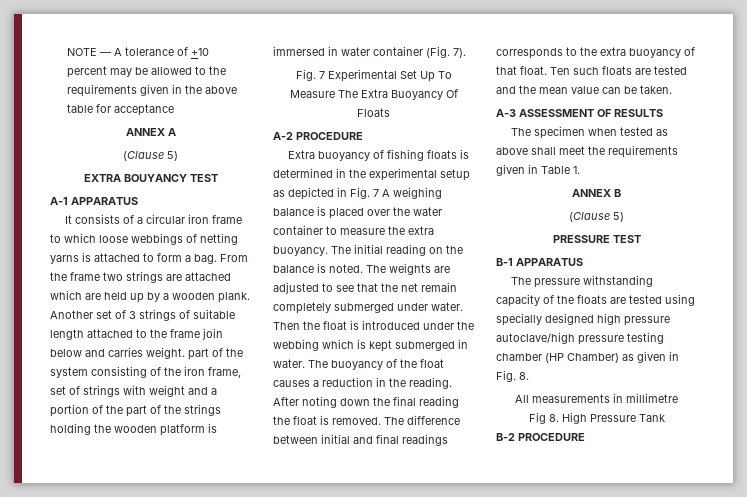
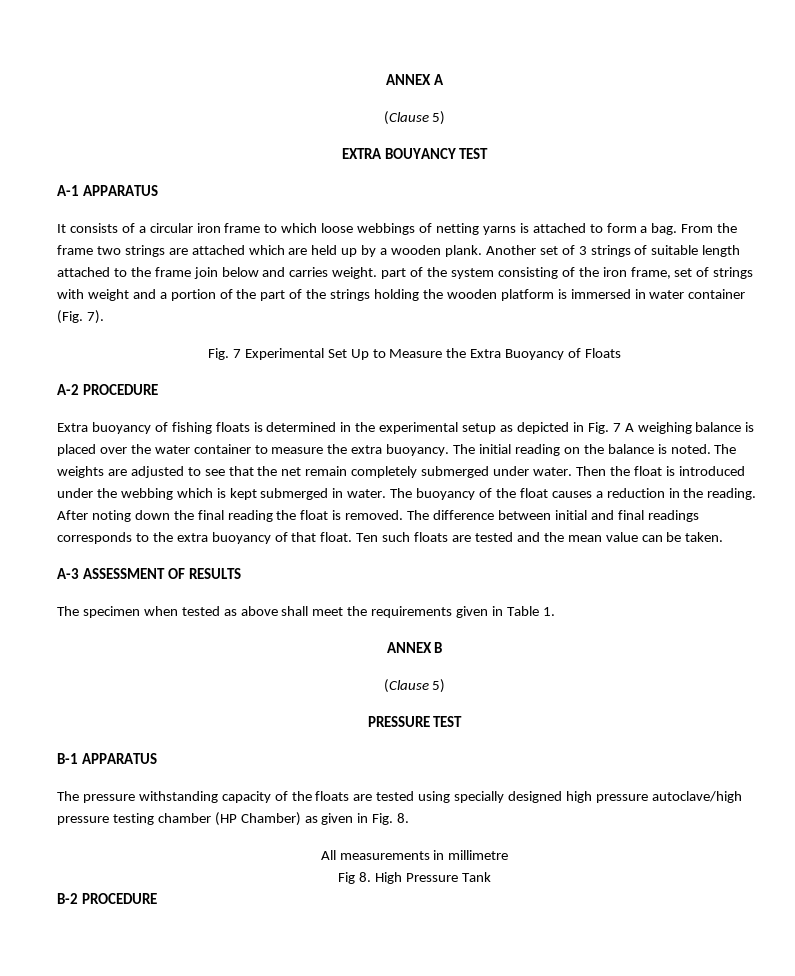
[67,47,210,56] [67,66,227,78] [67,84,238,97] [67,104,175,116] NOTE — A tolerance of +10 percent may be allowed to the requirements given in the above table for acceptance // -> (386, 79) none
[437,71,452,79] [289,90,358,98] To Measure The -> [372,348,467,358] to Measure the
[445,89,458,98] Of -> [568,348,582,358] of

